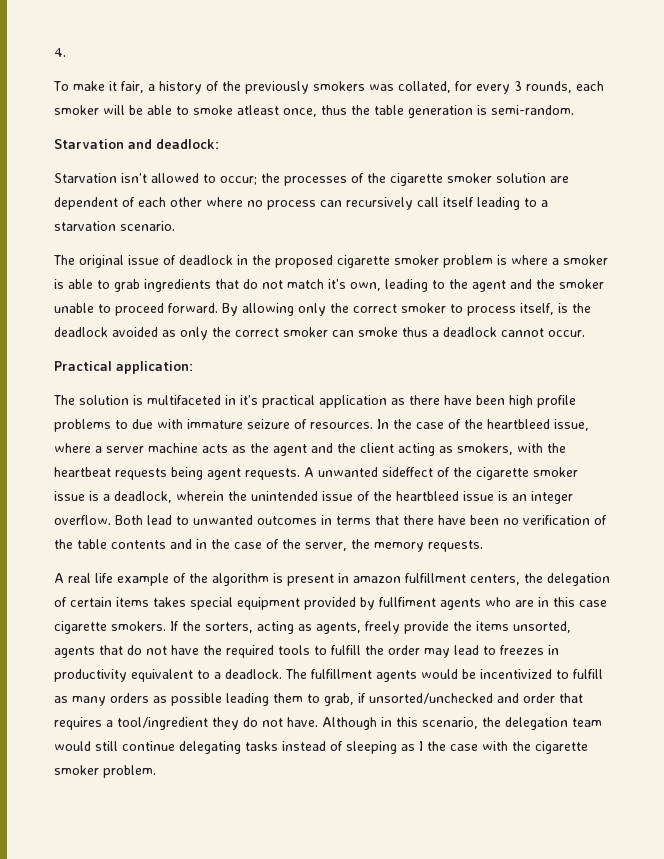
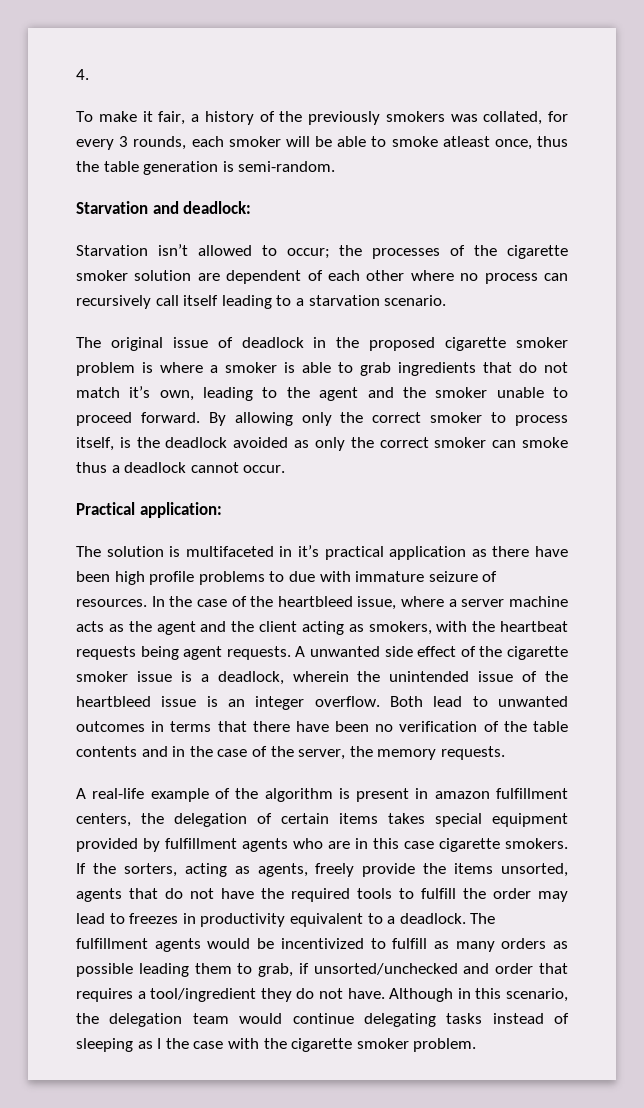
[382,467,433,477] sideffect -> [384,646,457,657] side effect
[68,573,113,583] real life -> [92,788,145,799] real-life
[379,597,436,607] fullfiment -> [165,838,237,849] fulfillment
[95,741,118,751] still -> (283, 1018) none

